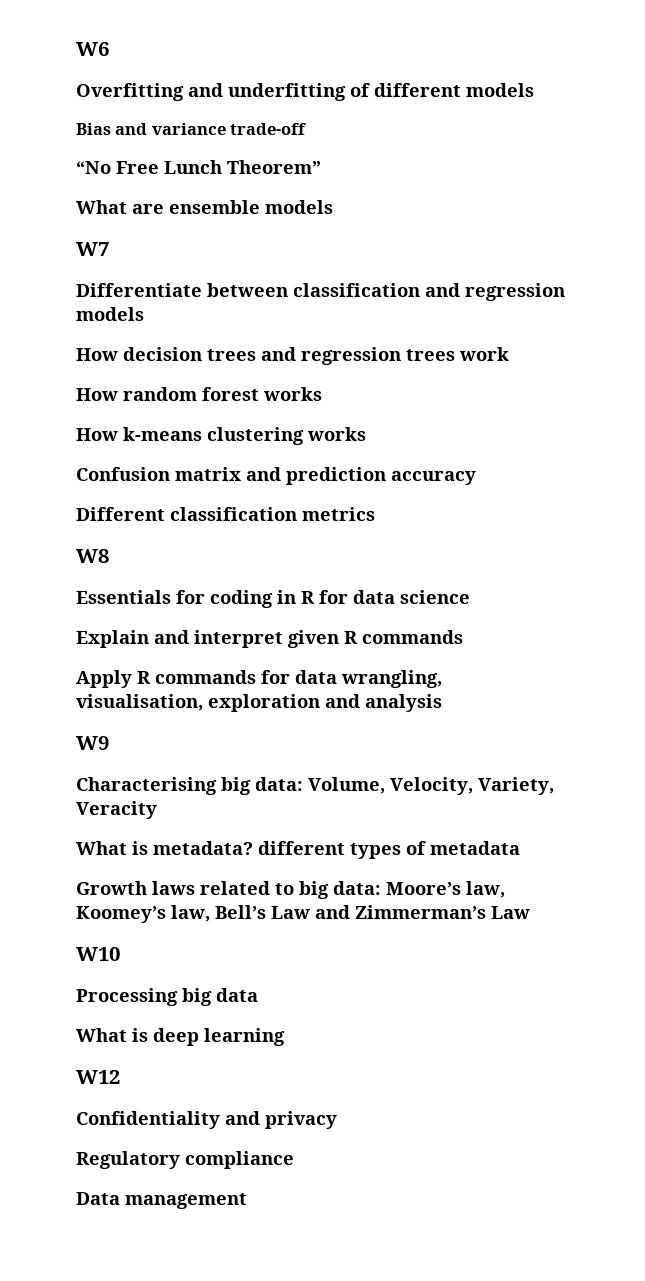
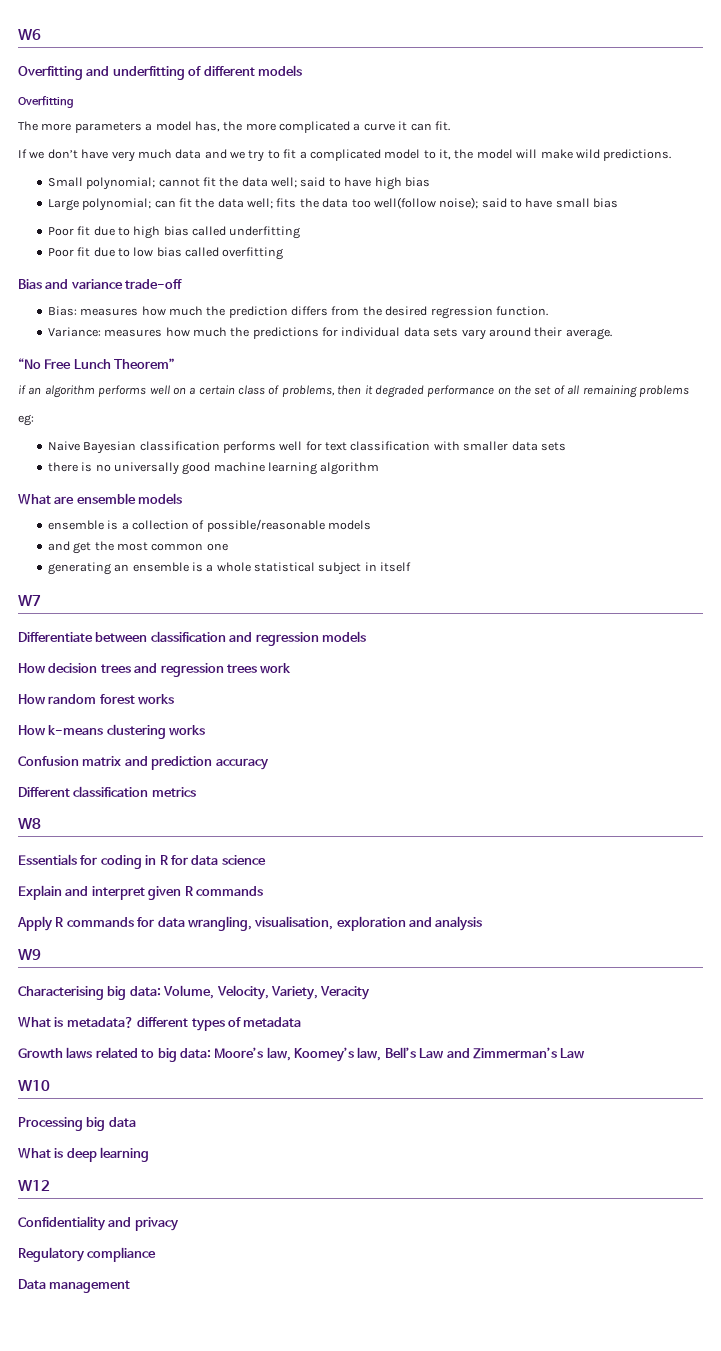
[76,123,307,135] [76,160,321,174] [76,200,333,214] Bias and variance trade-off // “No Free Lunch Theorem” // What are ensemble models -> [18,96,73,108] [18,121,450,133] [18,149,672,162] [47,177,430,190] [47,197,619,211] [47,226,301,239] [47,247,284,260] [18,279,183,289] [47,306,548,319] [47,327,612,340] [18,358,176,369] [18,385,689,398] [18,414,34,426] [47,441,566,454] [47,462,380,475] [18,493,183,505] [47,519,372,532] [47,541,228,554] [47,562,412,575] Overfitting // The more parameters a model has, the more complicated a curve it can fit. // If we don’t have very much data and we try to fit a complicated model to it, the model will make wild predictions. // Small polynomial; cannot fit the data well; said to have high bias // Large polynomial; can fit the data well; fits the data too well(follow noise); said to have small bias // Poor fit due to high bias called underfitting // Poor fit due to low bias called overfitting // Bias and variance trade-off // Bias: measures how much the prediction differs from the desired regression function. // Variance: measures how much the predictions for individual data sets vary around their average. // “No Free Lunch Theorem” // if an algorithm performs well on a certain class of problems, then it degraded performance on the set of all remaining problems // eg: // Naive Bayesian classification performs well for text classification with smaller data sets // there is no universally good machine learning algorithm // What are ensemble models // ensemble is a collection of possible/reasonable models // and get the most common one // generating an ensemble is a whole statistical subject in itself

